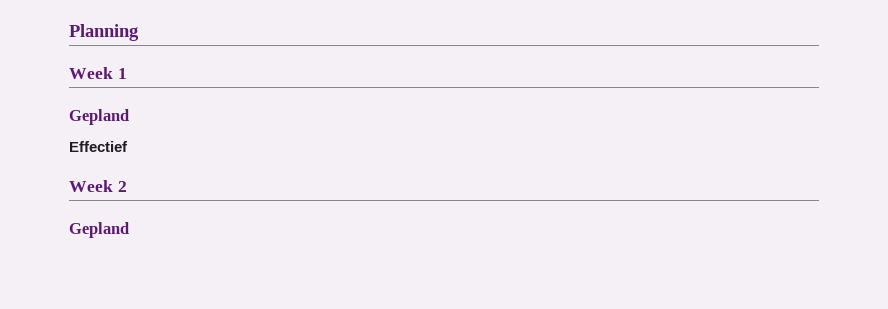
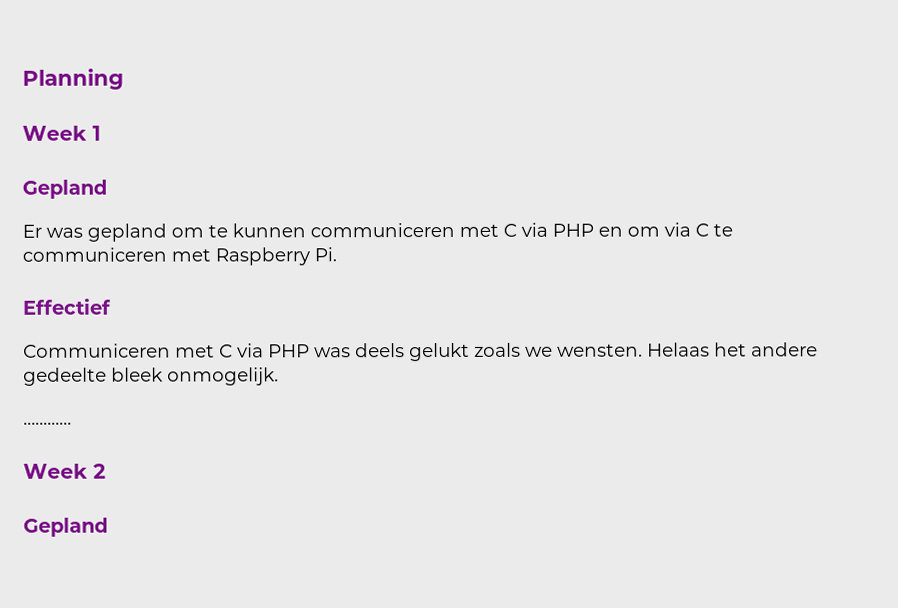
[69,141,128,152] Effectief -> [22,222,733,242] [22,247,337,266] [22,298,112,315] [23,342,818,362] [23,367,279,386] [23,421,72,425] Er was gepland om te kunnen communiceren met C via PHP en om via C te communiceren met Raspberry Pi. // Effectief // Communiceren met C via PHP was deels gelukt zoals we wensten. Helaas het andere gedeelte bleek onmogelijk. // …………

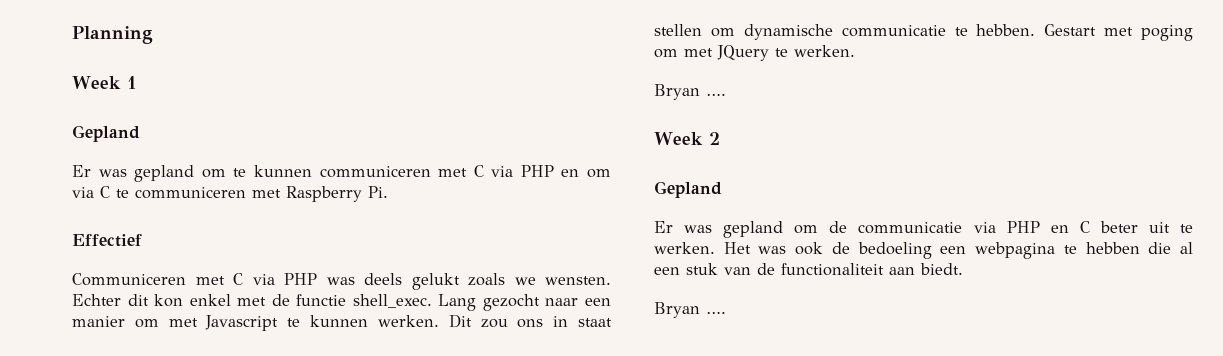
[647,342,818,357] [23,367,279,386] [23,421,72,425] [23,463,106,479] [23,517,109,537] Helaas het andere gedeelte bleek onmogelijk. // ………… // Week 2 // Gepland -> [72,294,611,311] [72,314,612,331] [654,24,1193,41] [654,45,855,61] [654,84,726,100] [654,132,720,145] [654,181,722,198] [654,221,1193,238] [654,242,1193,259] [654,263,963,276] [654,302,726,318] Echter dit kon enkel met de functie shell_exec. Lang gezocht naar een manier om met Javascript te kunnen werken. Dit zou ons in staat stellen om dynamische communicatie te hebben. Gestart met poging om met JQuery te werken. // Bryan …. // Week 2 // Gepland // Er was gepland om de communicatie via PHP en C beter uit te werken. Het was ook de bedoeling een webpagina te hebben die al een stuk van de functionaliteit aan biedt. // Bryan ….

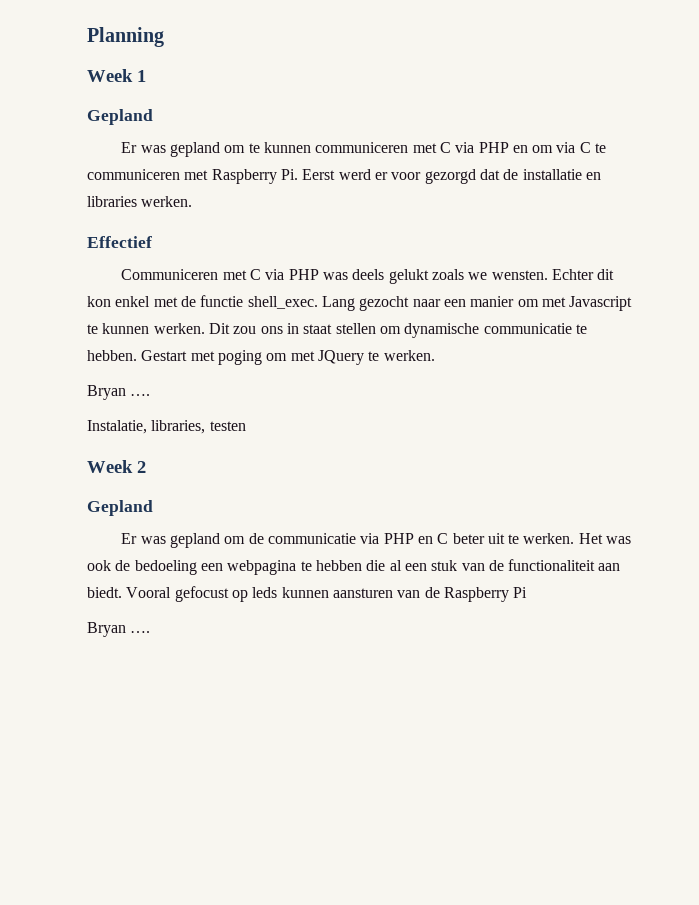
(388, 192) none -> [302,169,601,184] [87,196,193,207] Eerst werd er voor gezorgd dat de installatie en libraries werken.
(726, 94) none -> [87,420,246,434] // Instalatie, libraries, testen
(963, 269) none -> [126,586,528,602] Vooral gefocust op leds kunnen aansturen van de Raspberry Pi

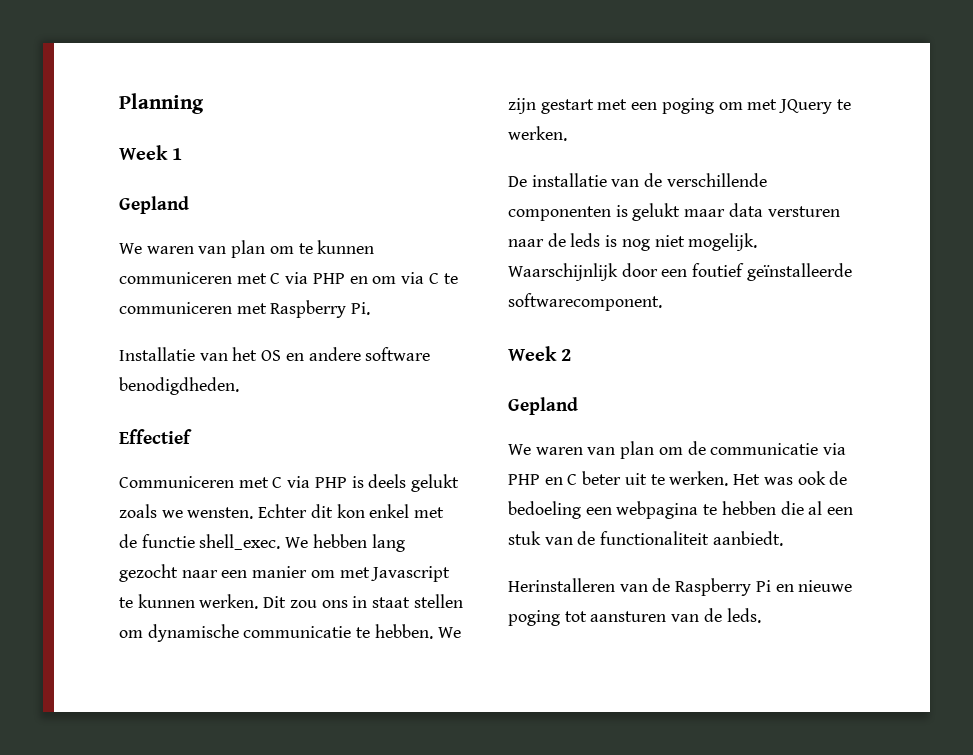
[121,142,220,157] Er was gepland -> [119,240,266,258] We waren van plan
[302,169,601,184] [87,196,193,207] Eerst werd er voor gezorgd dat de installatie en libraries werken. -> [119,347,431,361] [119,377,239,395] // Installatie van het OS en andere software benodigdheden.
[322,272,348,280] was -> [351,476,364,488] is
[321,296,355,311] Lang -> [285,534,405,552] We hebben lang
[141,350,215,361] Gestart met -> [437,627,461,638] [508,98,658,114] We zijn gestart met een
[87,385,151,400] [87,420,246,434] Bryan …. // Instalatie, libraries, testen -> [508,173,767,187] [508,203,840,221] [508,233,758,251] [508,263,852,281] [508,293,662,311] De installatie van de verschillende componenten is gelukt maar data versturen naar de leds is nog niet mogelijk. Waarschijnlijk door een foutief geïnstalleerde softwarecomponent.
[121,533,220,548] Er was gepland -> [508,441,655,459] We waren van plan
[598,563,621,571] [87,586,528,602] [87,622,151,637] aan biedt. Vooral gefocust op leds kunnen aansturen van de Raspberry Pi // Bryan …. -> [712,531,783,546] [508,578,853,596] [508,608,761,626] aanbiedt. // Herinstalleren van de Raspberry Pi en nieuwe poging tot aansturen van de leds.

